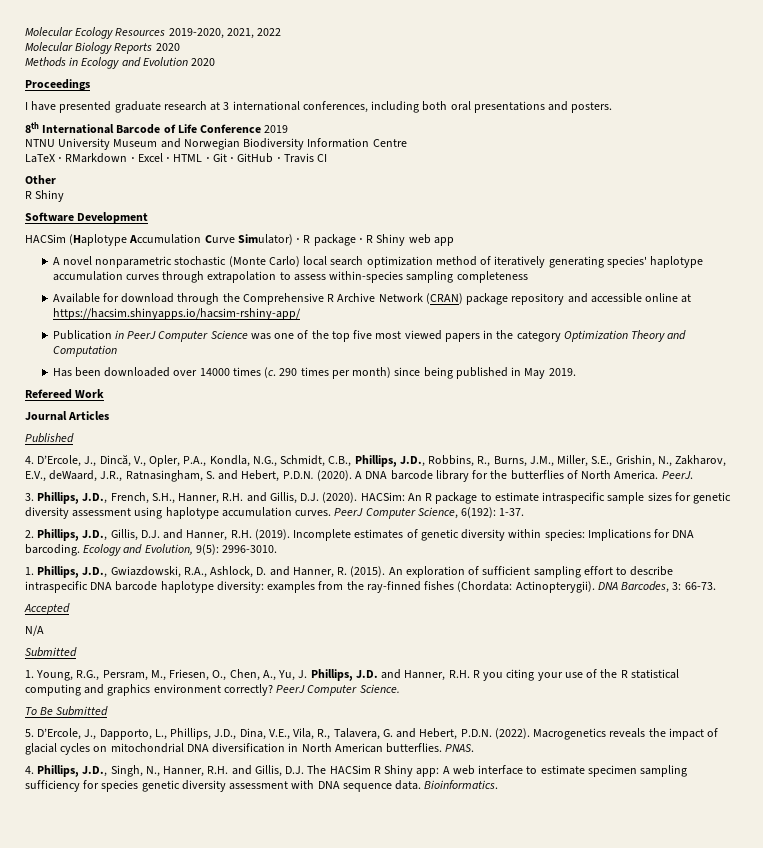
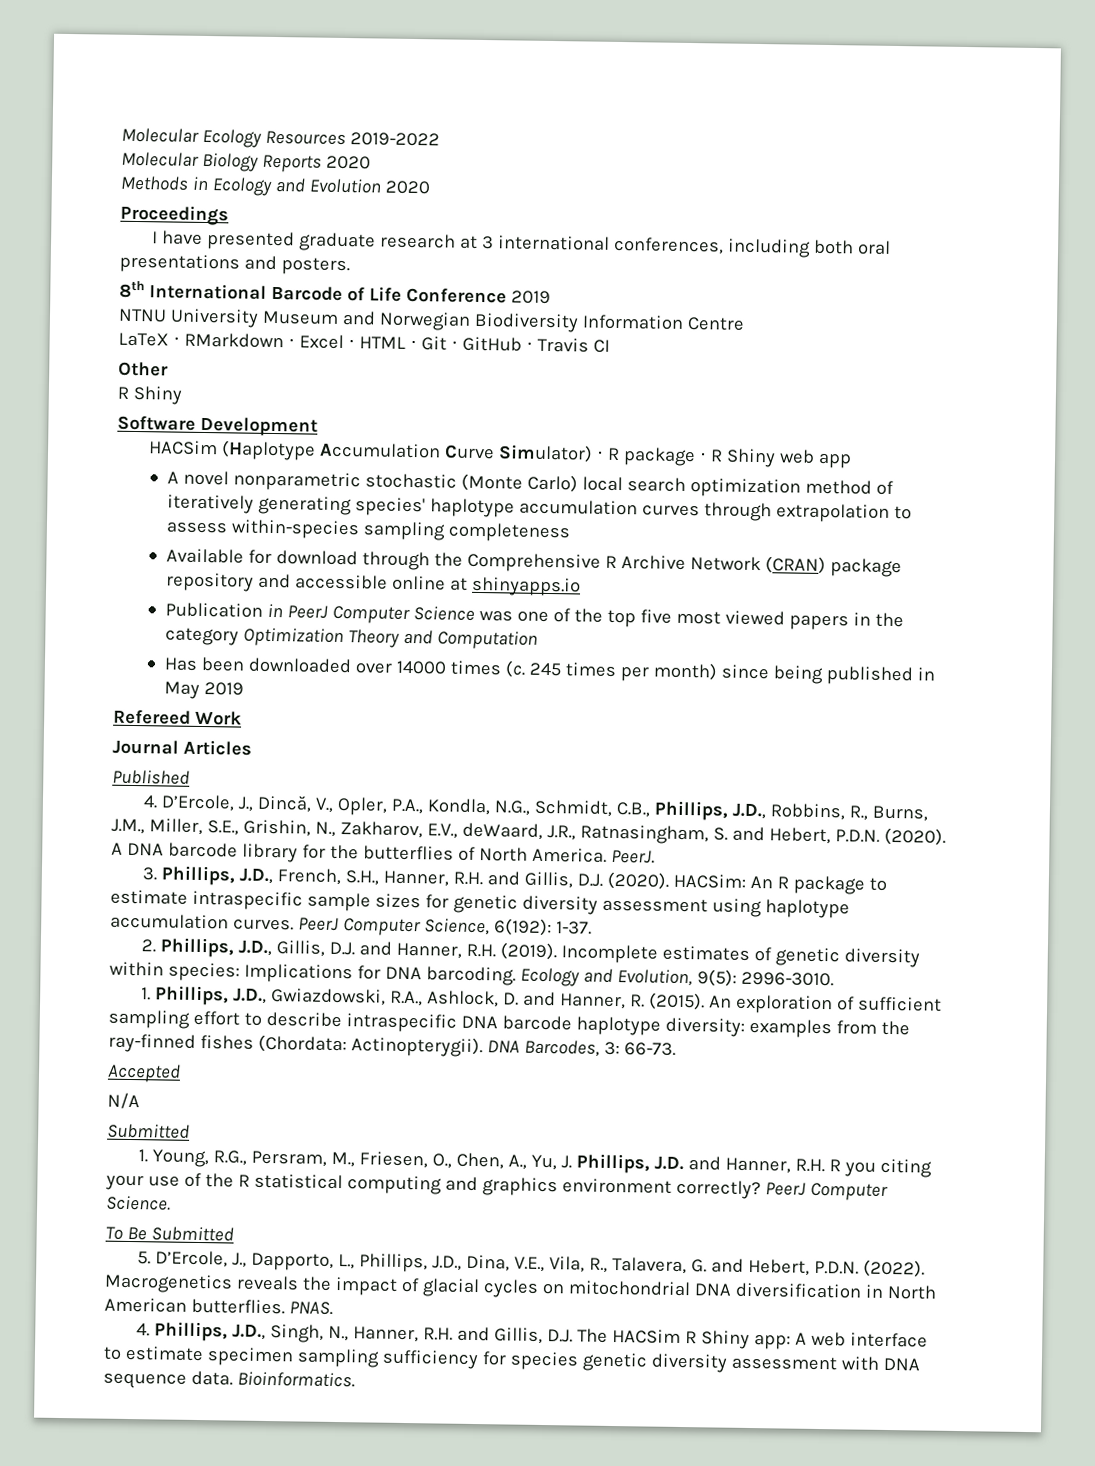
[168,28,282,39] 2019-2020, 2021, 2022 -> [349,132,440,147] 2019-2022
[52,308,301,320] https://hacsim.shinyapps.io/hacsim-rshiny-app/ -> [470,576,581,597] shinyapps.io
[279,368,298,376] 290 -> [528,662,562,677] 245
[548,368,576,376] 2019. -> [203,682,244,696] 2019

